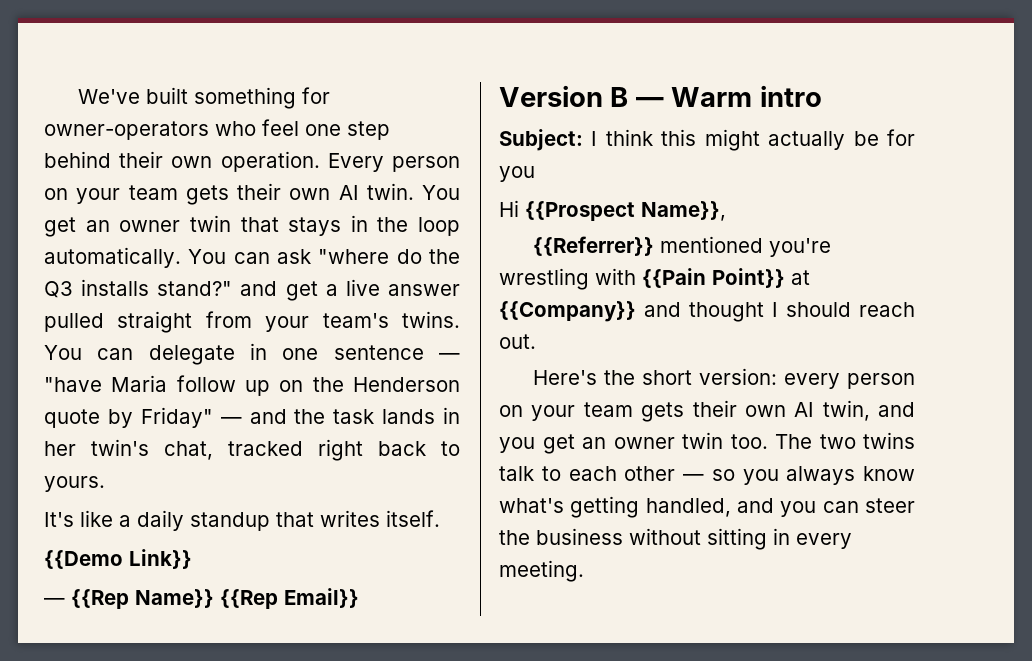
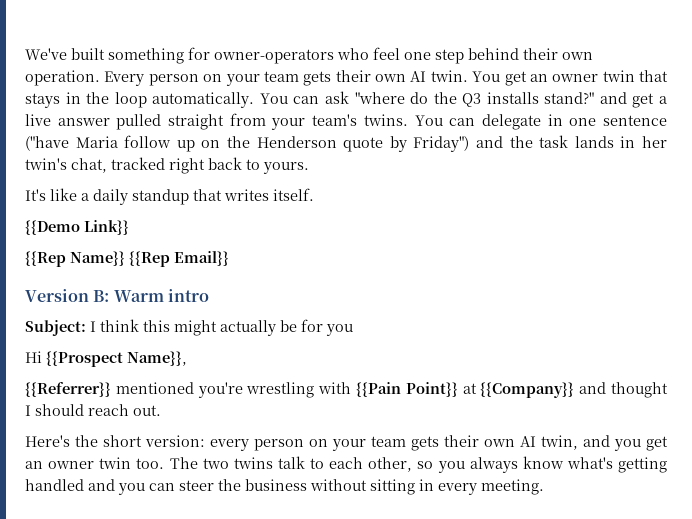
[439,353,460,360] [44,377,102,392] — "have -> [25,136,69,151] ("have
[140,407,242,428] Friday" — -> [413,136,470,152] Friday")
[44,598,65,605] — -> (129, 227) none
[610,87,664,107] B — -> [93,290,110,302] B:
[624,466,704,481] other — -> [368,457,413,472] other,
[645,498,731,517] handled, -> [25,479,84,491] handled

